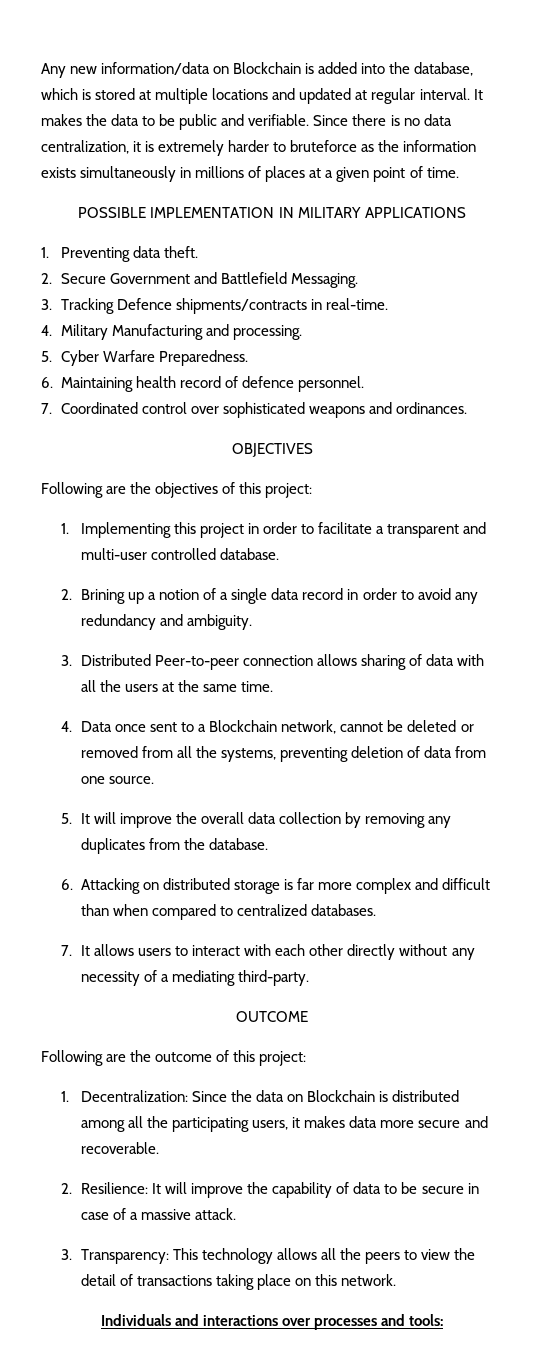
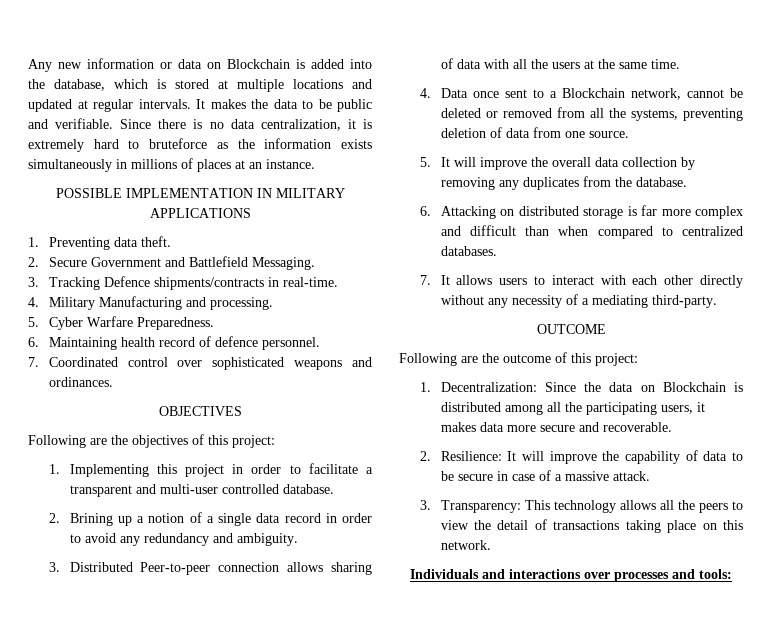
[101,62,211,75] information/data -> [87,58,202,69] information or data
[419,88,470,100] interval. -> [138,99,191,109] intervals.
[228,140,270,152] harder -> [93,139,119,149] hard
[325,166,459,182] a given point of time. -> [249,159,315,169] an instance.

